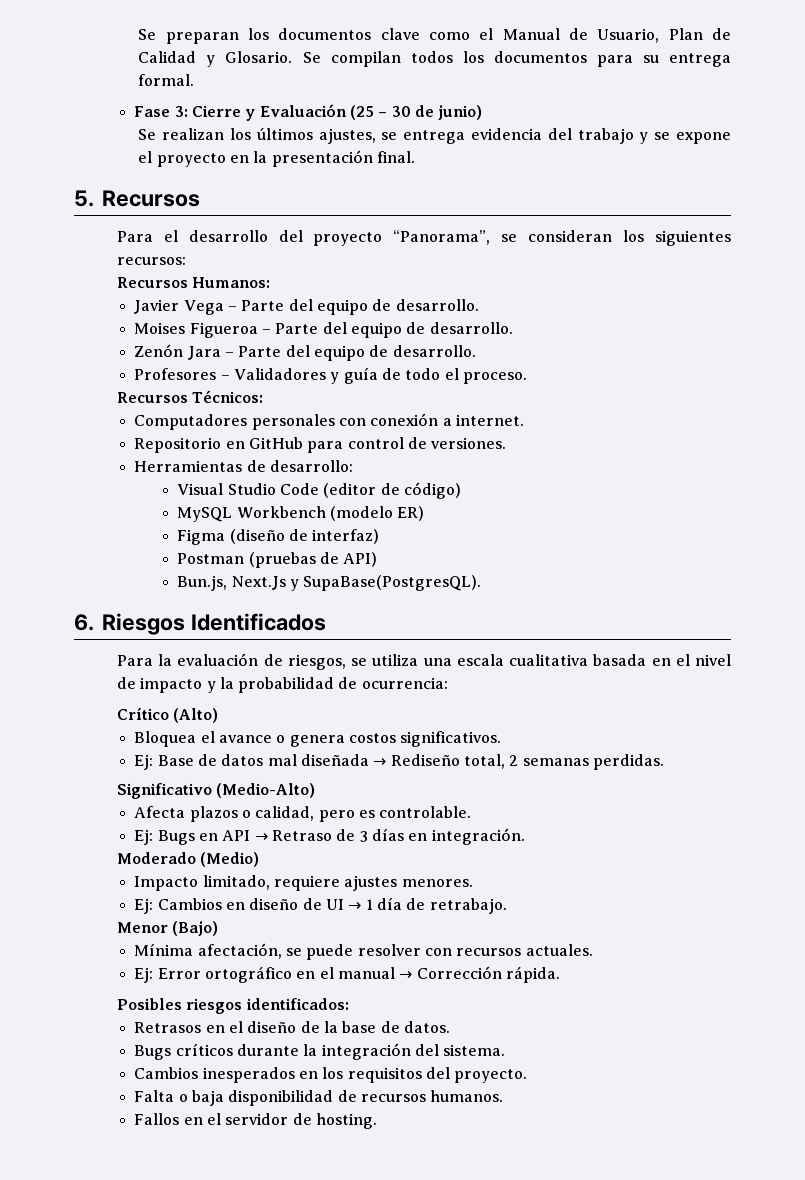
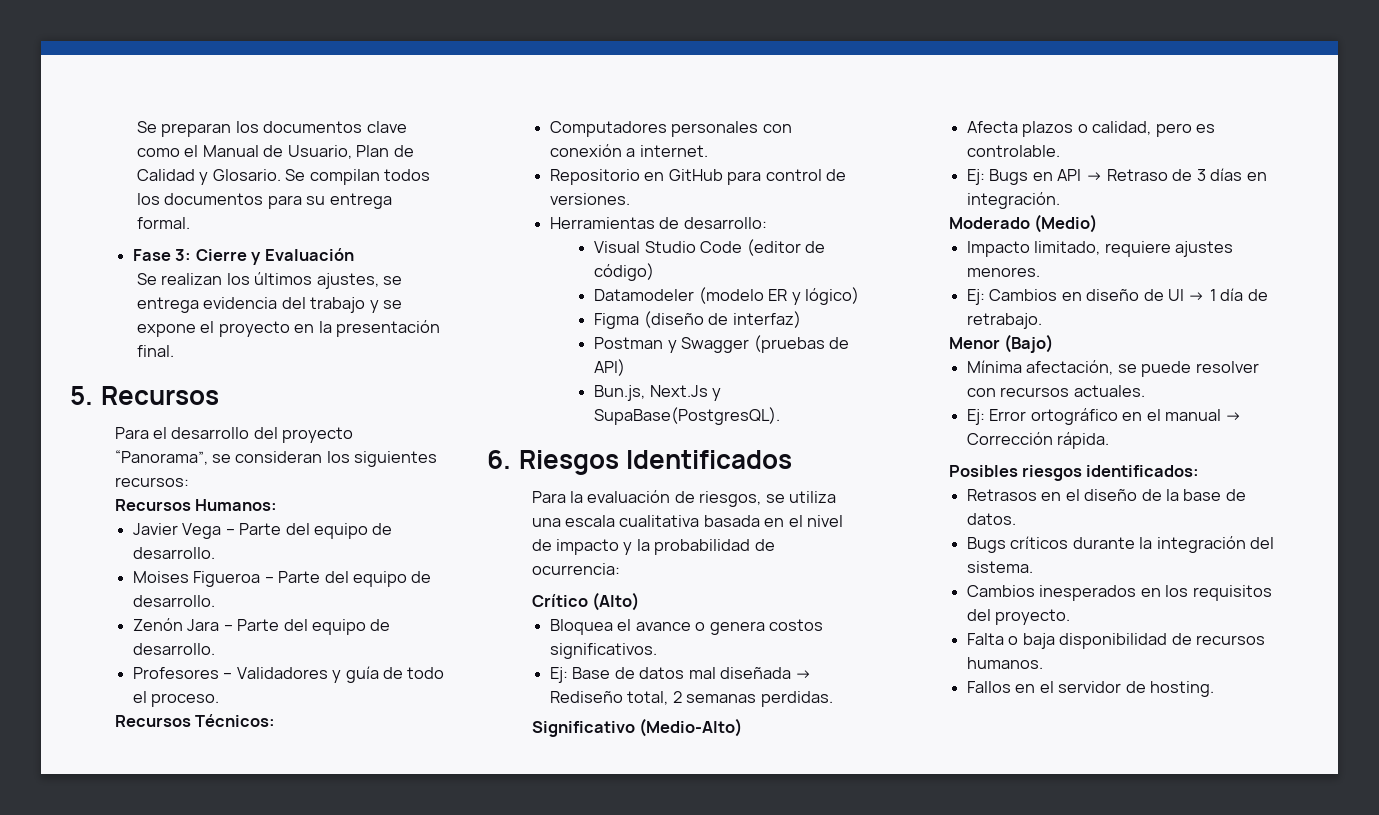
[350,105,483,120] (25 – 30 de junio) -> (354, 254) none
[177,506,425,522] MySQL Workbench (modelo ER) -> [594,287,860,305] Datamodeler (modelo ER y lógico)
(245, 558) none -> [667,337,750,353] y Swagger

